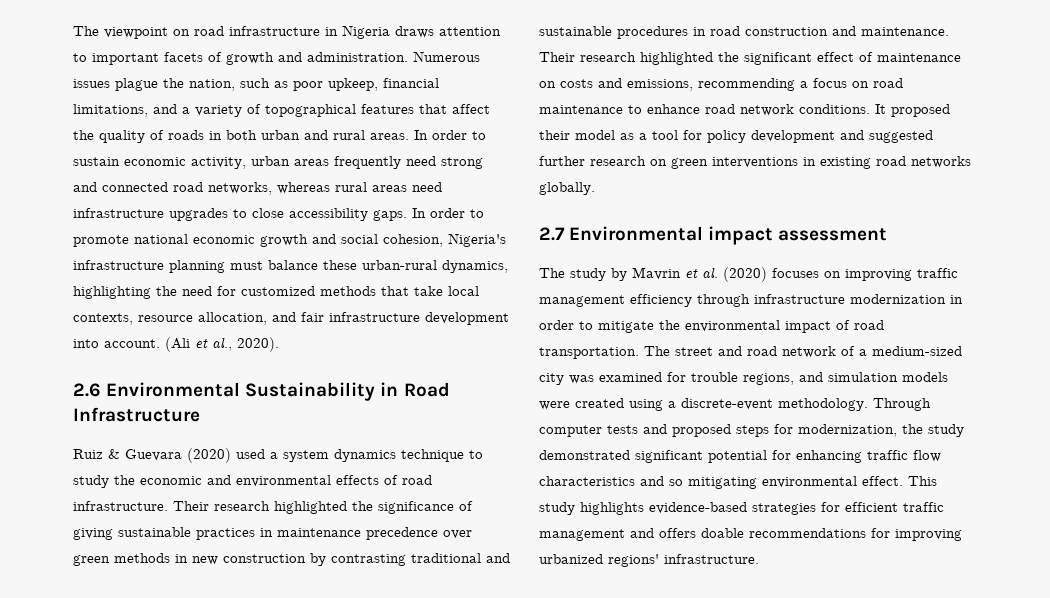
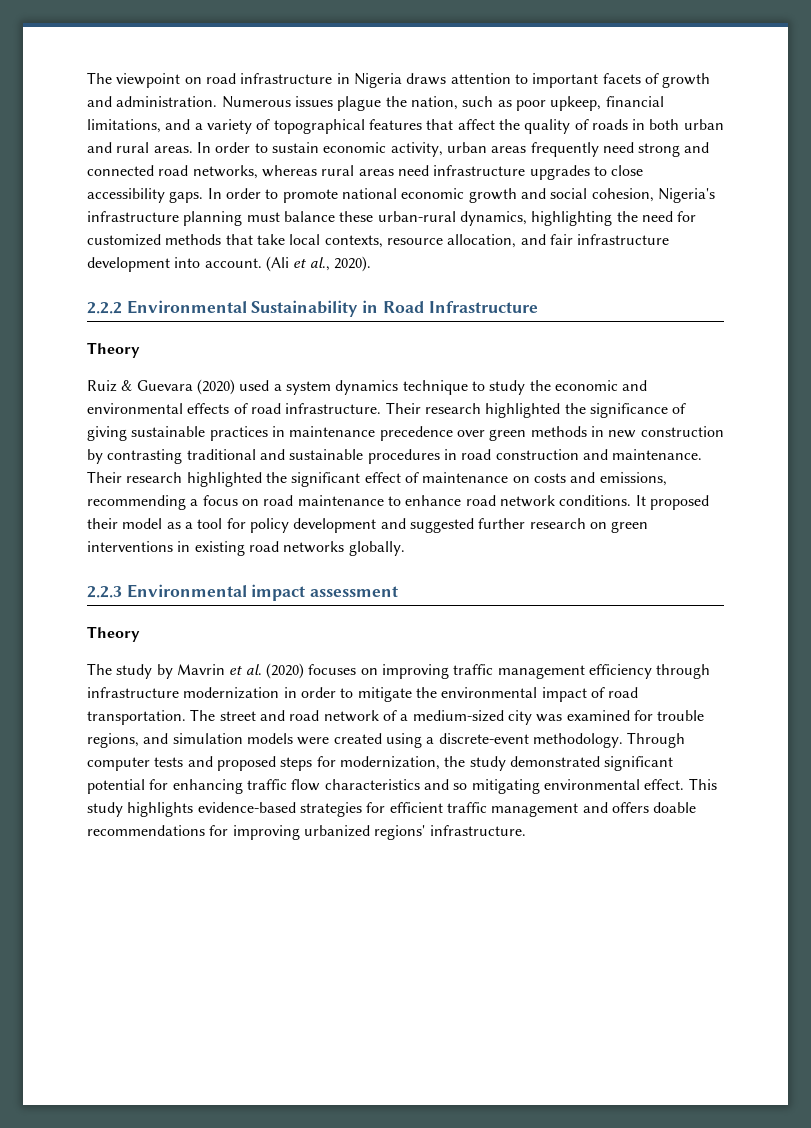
[73,383,101,397] 2.6 -> [87,302,122,314] 2.2.2
(200, 414) none -> [87,342,140,358] // Theory
[539,227,565,241] 2.7 -> [87,586,122,598] 2.2.3
(888, 234) none -> [87,626,140,642] // Theory

